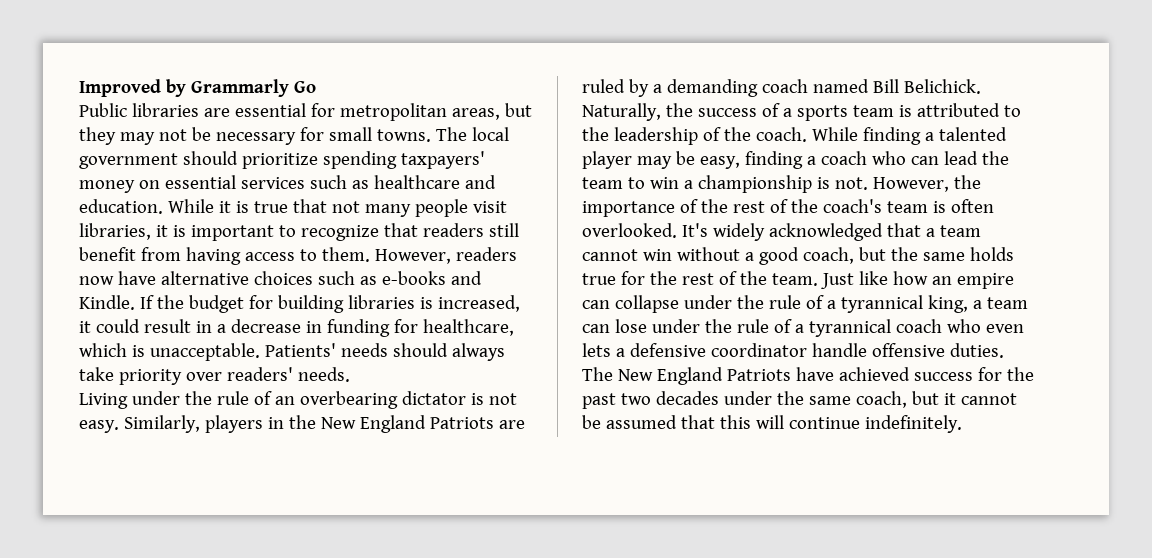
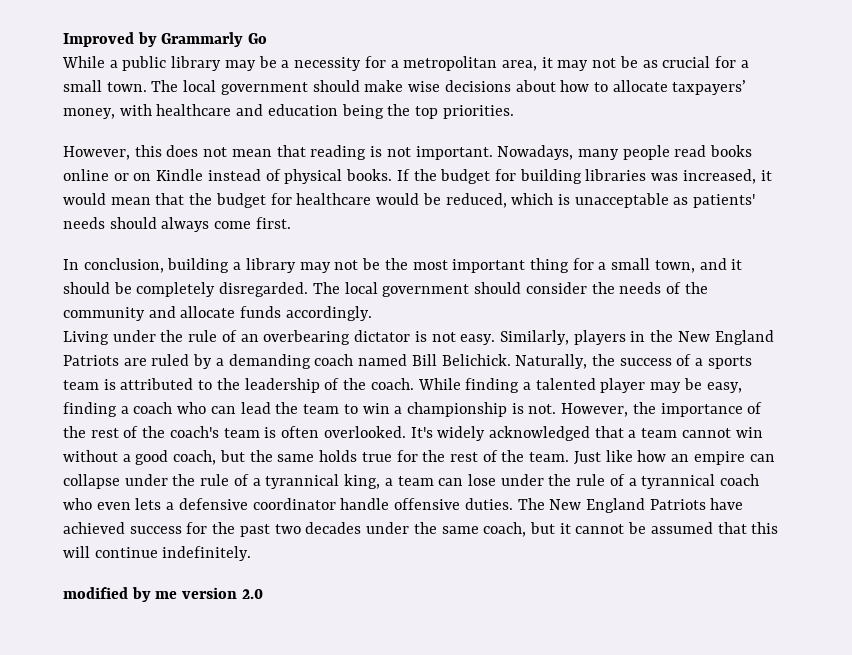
[79,103,532,121] [79,127,509,145] [79,151,485,169] [79,175,496,193] [79,199,507,217] [79,223,519,241] [79,247,517,265] [79,271,482,285] [79,295,135,310] Public libraries are essential for metropolitan areas, but they may not be necessary for small towns. The local government should prioritize spending taxpayers' money on essential services such as healthcare and education. While it is true that not many people visit libraries, it is important to recognize that readers still benefit from having access to them. However, readers now have alternative choices such as e-books and Kindle. -> [62,56,749,71] [63,80,747,95] [63,104,514,119] [63,145,753,160] [63,169,393,184] While a public library may be a necessity for a metropolitan area, it may not be as crucial for a small town. The local government should make wise decisions about how to allocate taxpayers’ money, with healthcare and education being the top priorities. // However, this does not mean that reading is not important. Nowadays, many people read books online or on Kindle instead of physical books.
[419,297,433,309] is -> [651,173,679,181] was
[95,319,514,337] [79,343,505,361] [79,367,350,385] could result in a decrease in funding for healthcare, which is unacceptable. Patients' needs should always take priority over readers' needs. -> [63,193,756,208] [63,217,291,232] [63,258,743,273] [63,282,708,297] [63,306,372,321] would mean that the budget for healthcare would be reduced, which is unacceptable as patients' needs should always come first. // In conclusion, building a library may not be the most important thing for a small town, and it should be completely disregarded. The local government should consider the needs of the community and allocate funds accordingly.
(962, 424) none -> [63,587,263,602] // modified by me version 2.0

